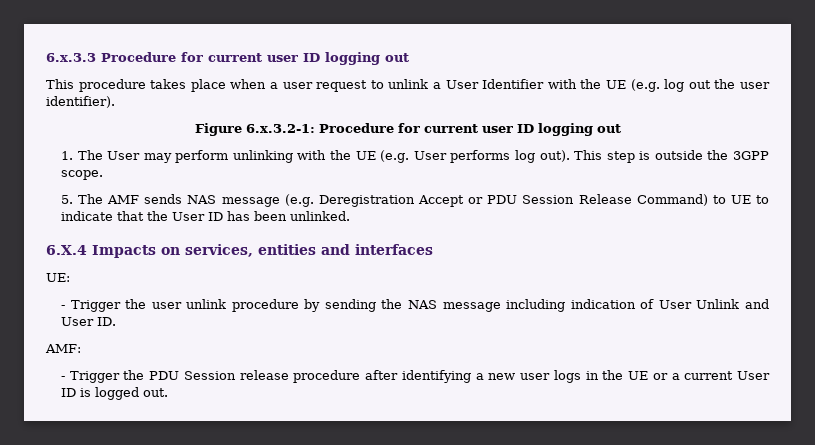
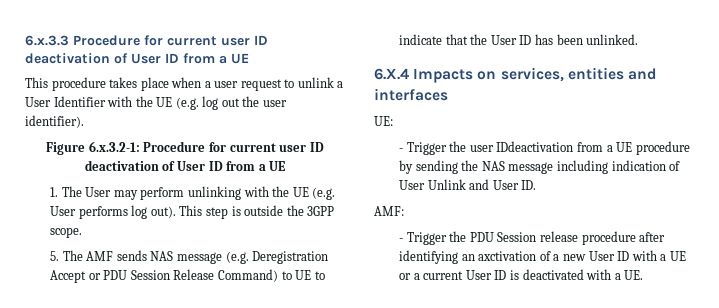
[325,52,409,65] logging out -> [25,53,249,64] deactivation of User ID from a UE
[537,123,621,136] logging out -> [84,160,286,171] deactivation of User ID from a UE
[186,299,227,309] unlink -> [496,141,633,152] IDdeactivation from a UE
[475,370,624,383] a new user logs in the -> [461,250,667,261] an axctivation of a new User ID with a
[94,387,168,400] logged out. -> [522,269,644,280] deactivated with a UE.

